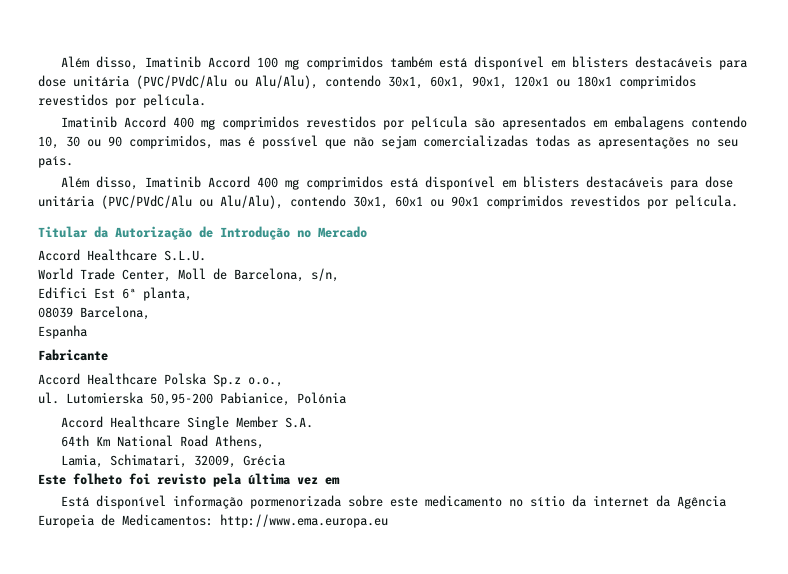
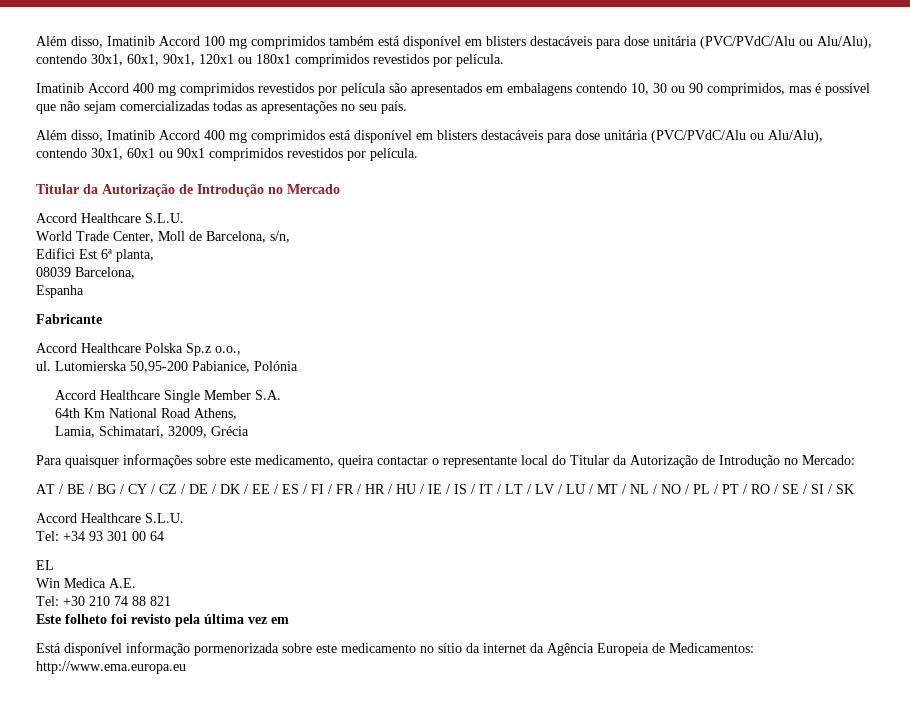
(286, 460) none -> [36,454,855,468] [36,484,854,494] [36,513,184,523] [36,531,164,541] [36,560,54,570] [36,578,136,588] [36,596,171,606] // Para quaisquer informações sobre este medicamento, queira contactar o representante local do Titular da Autorização de Introdução no Mercado: // AT / BE / BG / CY / CZ / DE / DK / EE / ES / FI / FR / HR / HU / IE / IS / IT / LT / LV / LU / MT / NL / NO / PL / PT / RO / SE / SI / SK // Accord Healthcare S.L.U. // Tel: +34 93 301 00 64 // EL // Win Medica Α.Ε. // Τel: +30 210 74 88 821

